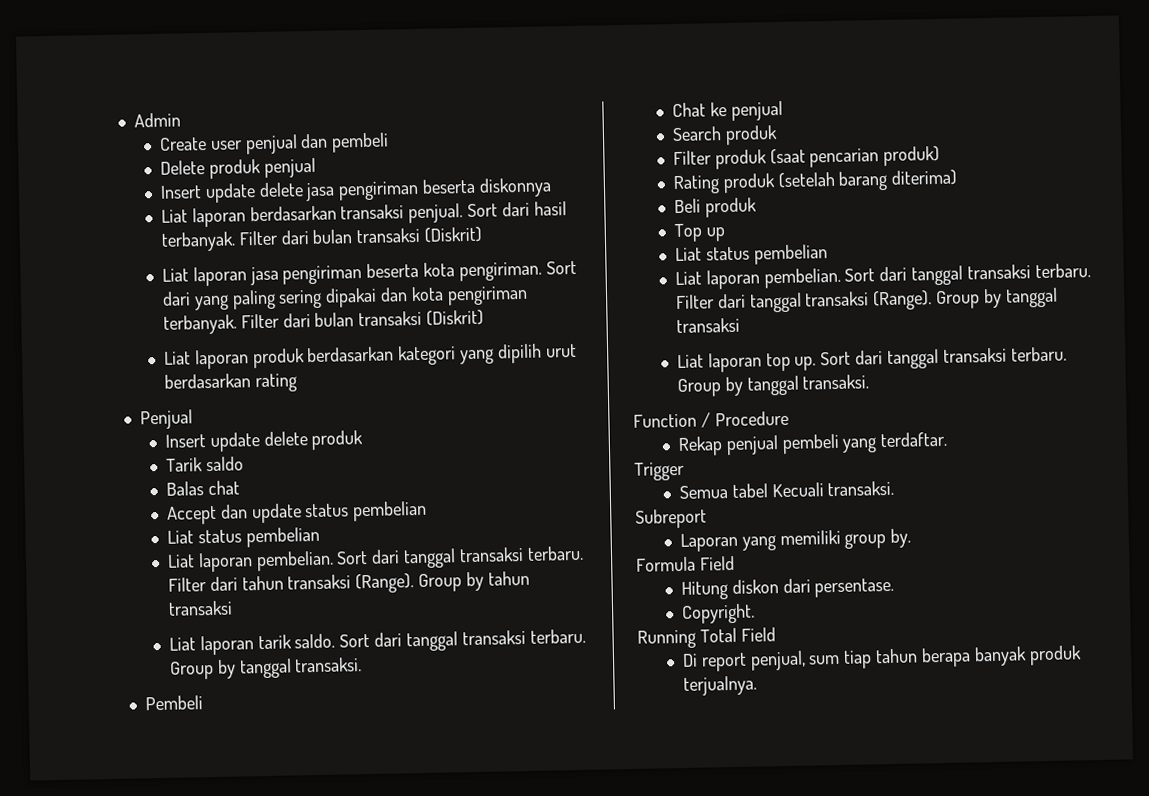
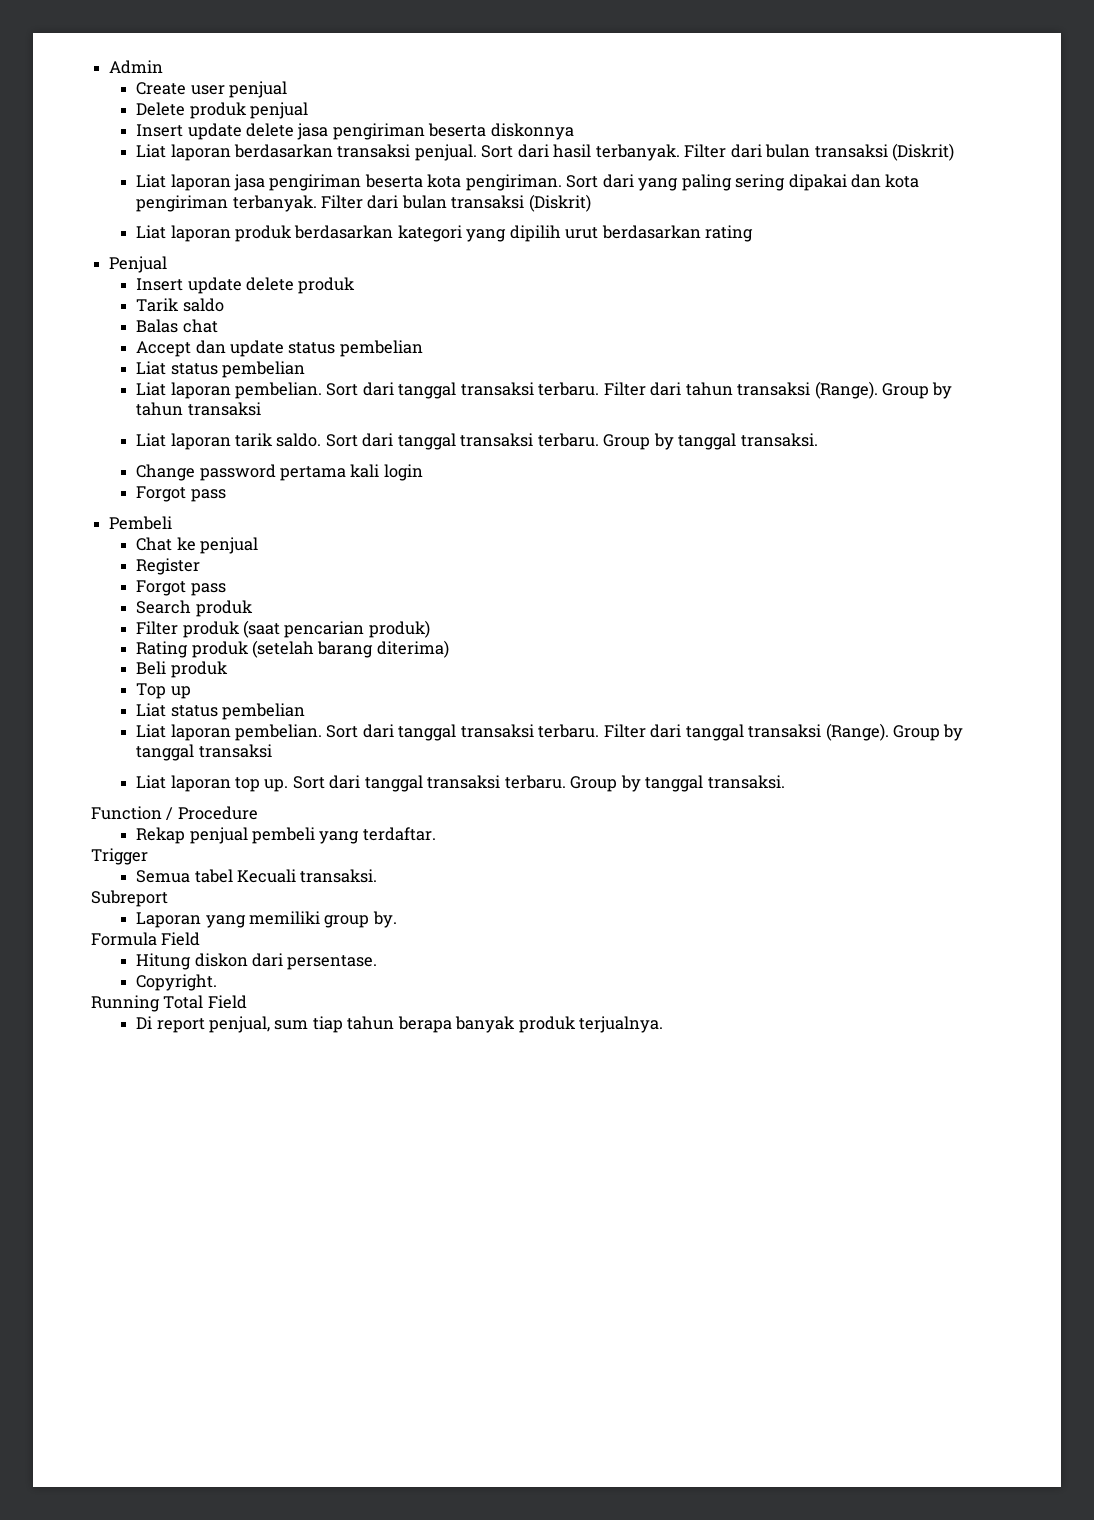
[300,132,390,153] dan pembeli -> (287, 89) none
(363, 665) none -> [136,464,423,481] [136,486,226,502] // Change password pertama kali login // Forgot pass
(783, 110) none -> [136,558,201,575] [136,580,226,596] // Register // Forgot pass

